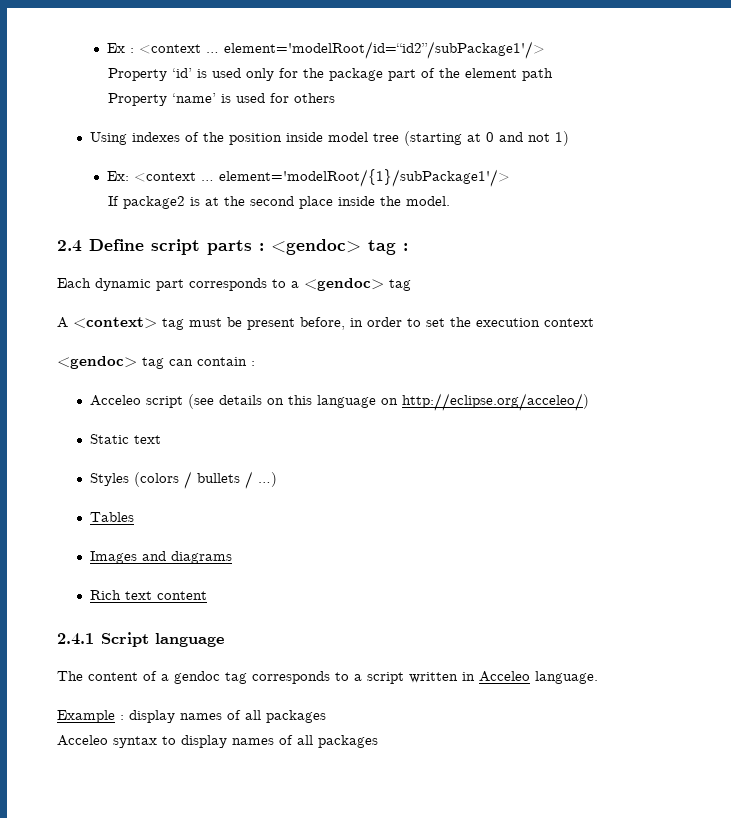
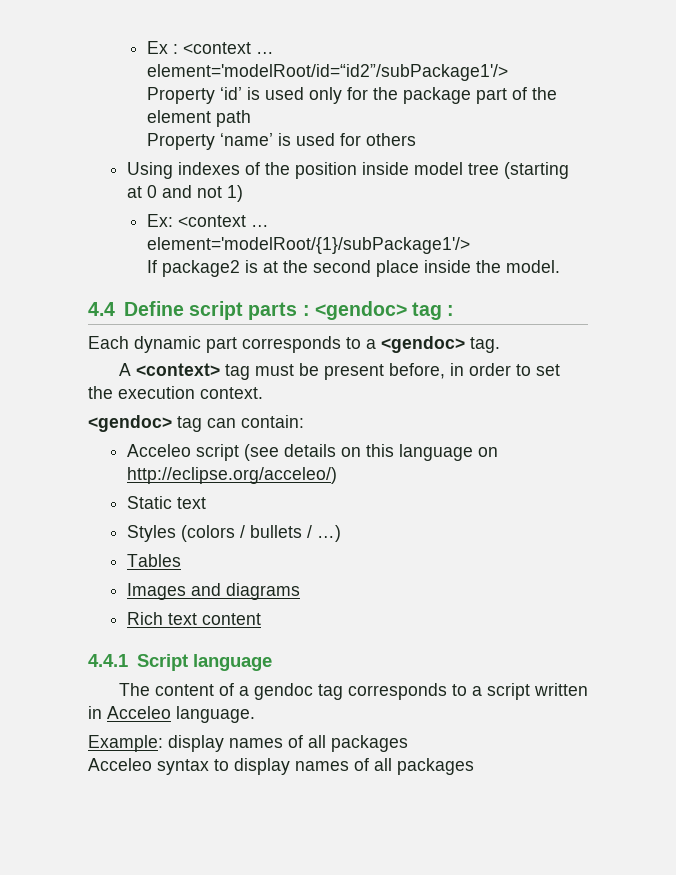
[57,240,82,252] 2.4 -> [88,302,115,316] 4.4
[389,279,411,291] tag -> [470,337,500,353] tag.
[544,318,594,327] context -> [200,387,263,399] context.
[197,357,255,366] contain : -> [241,415,304,428] contain:
[57,633,94,645] 2.4.1 -> [88,654,128,667] 4.4.1
[57,710,124,723] Example : -> [88,735,163,752] Example:

